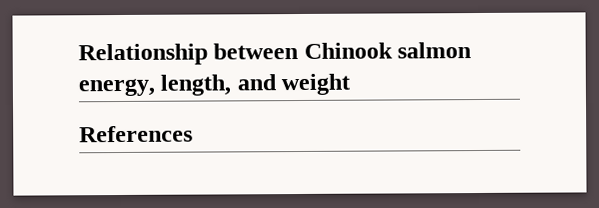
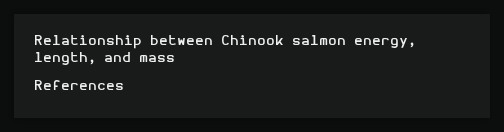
[281,73,351,96] weight -> [139,55,175,62] mass

